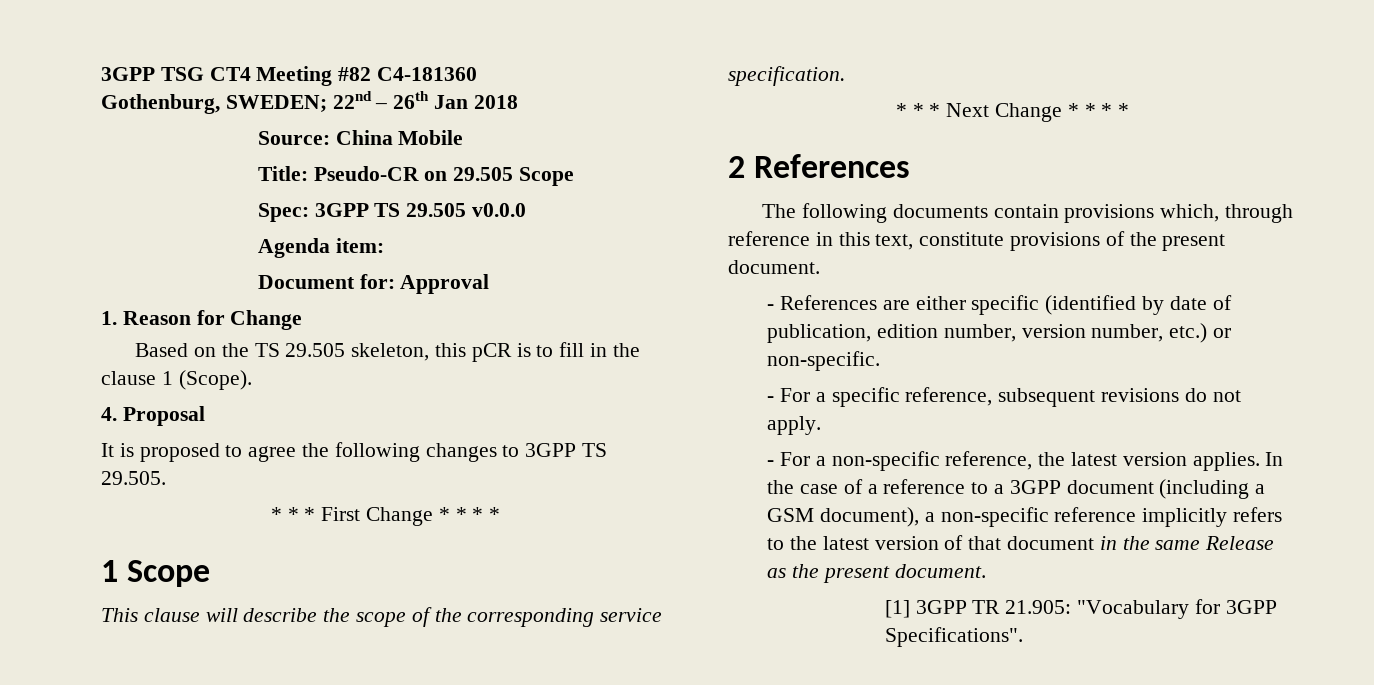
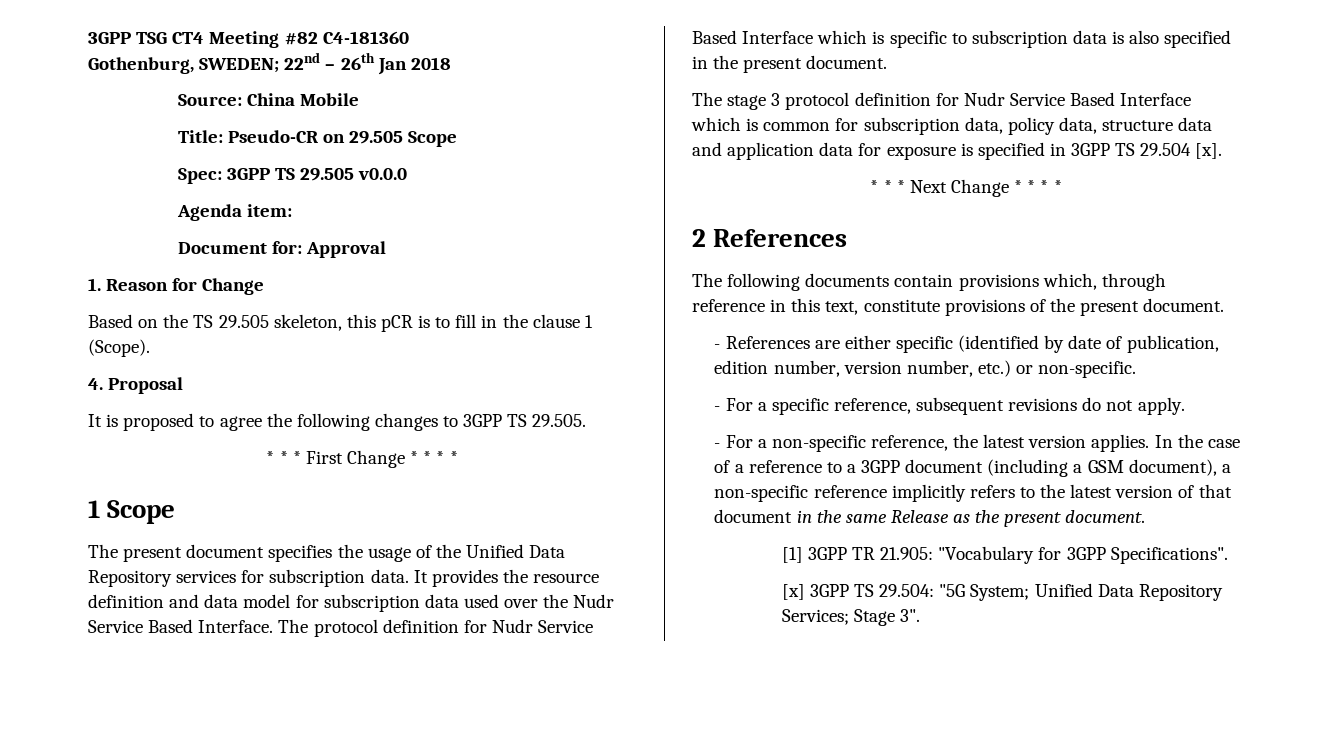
[101,607,663,627] [728,66,845,86] This clause will describe the scope of the corresponding service specification. -> [88,544,566,562] [88,569,600,587] [88,594,615,612] [88,619,594,637] [692,30,1232,48] [692,55,888,73] [692,92,1192,110] [691,117,1213,135] [692,142,1223,160] The present document specifies the usage of the Unified Data Repository services for subscription data. It provides the resource definition and data model for subscription data used over the Nudr Service Based Interface. The protocol definition for Nudr Service Based Interface which is specific to subscription data is also specified in the present document. // The stage 3 protocol definition for Nudr Service Based Interface which is common for subscription data, policy data, structure data and application data for exposure is specified in 3GPP TS 29.504 [x].
(1023, 637) none -> [781,583,1223,601] [781,609,920,626] // [x] 3GPP TS 29.504: "5G System; Unified Data Repository Services; Stage 3".

